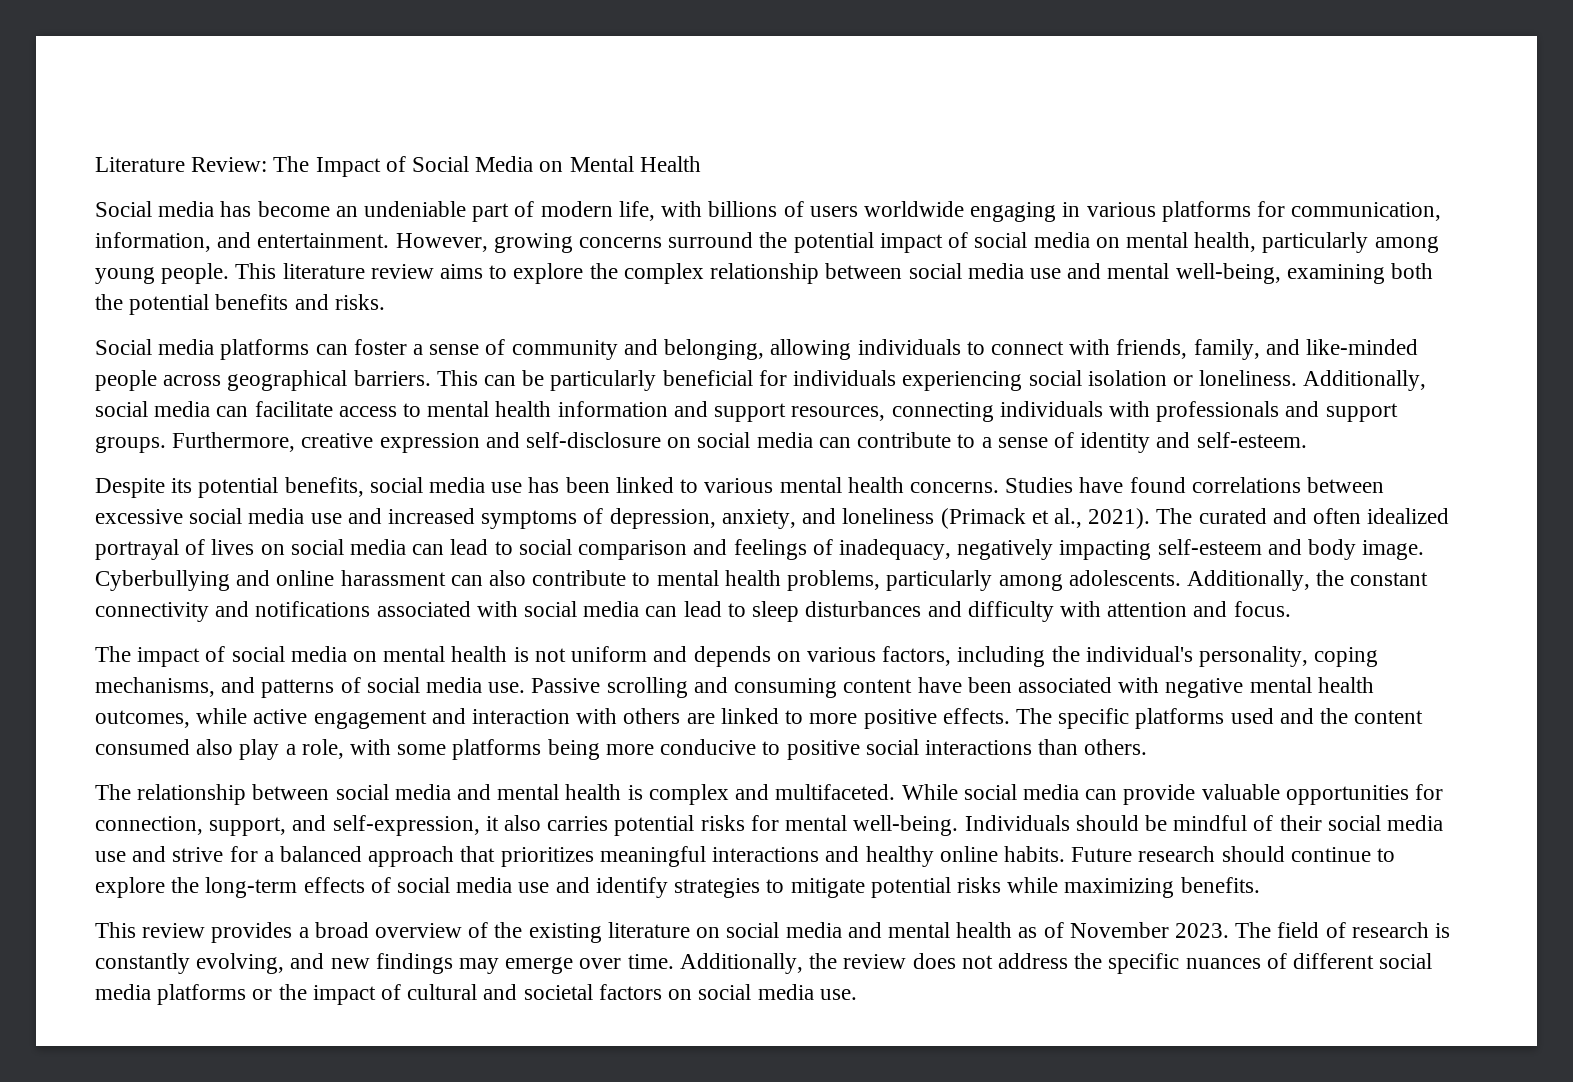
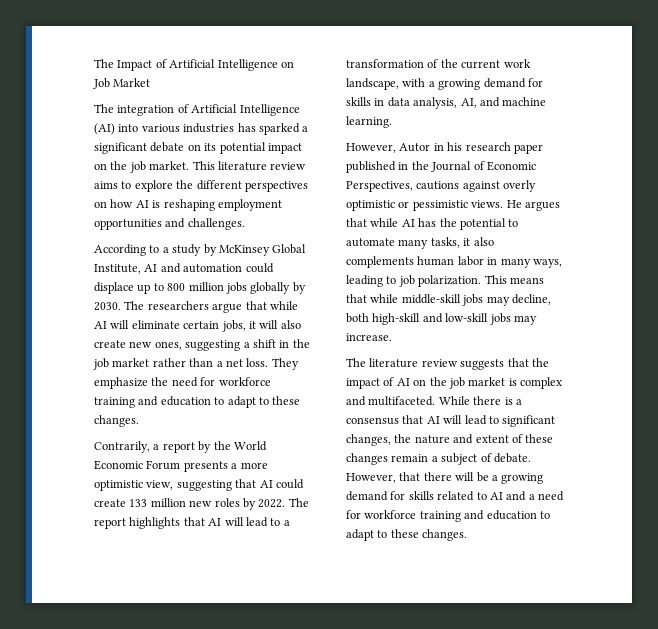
[95,157,268,172] Literature Review: -> (94, 63) none
[412,156,701,172] [95,201,1442,222] [95,232,1439,253] [95,263,230,284] Social Media on Mental Health // Social media has become an undeniable part of modern life, with billions of users worldwide engaging in various platforms for communication, information, and entertainment. However, growing concerns surround the potential impact of social media on mental health, particularly among young people. -> [169,59,294,71] [93,78,151,89] [94,104,300,116] [94,123,309,135] [94,142,302,154] [94,161,190,173] Artificial Intelligence on Job Market // The integration of Artificial Intelligence (AI) into various industries has sparked a significant debate on its potential impact on the job market.
[623,263,1433,284] [95,294,385,315] [95,339,1418,360] [95,370,1427,391] [95,401,1398,422] [95,432,1307,453] [95,477,1384,498] [95,508,1450,529] [95,539,1425,560] [95,570,1429,591] [95,601,1291,622] [95,646,1379,667] [95,677,1374,698] [95,708,1424,729] [95,739,1148,760] [95,784,622,805] complex relationship between social media use and mental well-being, examining both the potential benefits and risks. // Social media platforms can foster a sense of community and belonging, allowing individuals to connect with friends, family, and like-minded people across geographical barriers. This can be particularly beneficial for individuals experiencing social isolation or loneliness. Additionally, social media can facilitate access to mental health information and support resources, connecting individuals with professionals and support groups. Furthermore, creative expression and self-disclosure on social media can contribute to a sense of identity and self-esteem. // Despite its potential benefits, social media use has been linked to various mental health concerns. Studies have found correlations between excessive social media use and increased symptoms of depression, anxiety, and loneliness (Primack et al., 2021). The curated and often idealized portrayal of lives on social media can lead to social comparison and feelings of inadequacy, negatively impacting self-esteem and body image. Cyberbullying and online harassment can also contribute to mental health problems, particularly among adolescents. Additionally, the constant connectivity and notifications associated with social media can lead to sleep disturbances and difficulty with attention and focus. // The impact of social media on mental health is not uniform and depends on various factors, including the individual's personality, coping mechanisms, and patterns of social media use. Passive scrolling and consuming content have been associated with negative mental health outcomes, while active engagement and interaction with others are linked to more positive effects. The specific platforms used and the content consumed also play a role, with some platforms being more conducive to positive social interactions than others. // The relationship between social media and mental health -> [196,180,308,192] [94,199,282,211] [94,218,245,230] [94,244,307,256] [94,263,274,274] [94,282,306,294] [94,301,298,313] [94,320,301,332] [94,339,310,351] [93,358,299,370] [94,377,271,389] [94,396,301,408] [94,415,139,427] [94,441,267,453] [94,460,268,472] [94,479,304,491] [94,498,309,510] [94,517,290,529] [346,59,531,69] [346,78,543,90] [346,97,547,109] [346,116,392,128] [346,142,543,154] [346,161,536,173] [346,180,537,192] [346,200,560,211] [346,218,519,230] [346,237,494,249] [346,256,562,268] [346,275,544,287] [346,294,551,306] [346,313,537,325] [346,333,392,341] [346,358,549,370] [346,377,506,389] different perspectives on how AI is reshaping employment opportunities and challenges. // According to a study by McKinsey Global Institute, AI and automation could displace up to 800 million jobs globally by 2030. The researchers argue that while AI will eliminate certain jobs, it will also create new ones, suggesting a shift in the job market rather than a net loss. They emphasize the need for workforce training and education to adapt to these changes. // Contrarily, a report by the World Economic Forum presents a more optimistic view, suggesting that AI could create 133 million new roles by 2022. The report highlights that AI will lead to a transformation of the current work landscape, with a growing demand for skills in data analysis, AI, and machine learning. // However, Autor in his research paper published in the Journal of Economic Perspectives, cautions against overly optimistic or pessimistic views. He argues that while AI has the potential to automate many tasks, it also complements human labor in many ways, leading to job polarization. This means that while middle-skill jobs may decline, both high-skill and low-skill jobs may increase. // The literature review suggests that the impact of AI on the job market
[963,784,1443,805] [95,815,1443,836] [95,846,1395,867] [95,877,1260,898] [95,922,1451,943] [95,953,1433,974] [95,984,857,1005] social media can provide valuable opportunities for connection, support, and self-expression, it also carries potential risks for mental well-being. Individuals should be mindful of their social media use and strive for a balanced approach that prioritizes meaningful interactions and healthy online habits. Future research should continue to explore the long-term effects of social media use and identify strategies to mitigate potential risks while maximizing benefits. // This review provides a broad overview of the existing literature on social media and mental health as of November 2023. The field of research is constantly evolving, and new findings may emerge over time. Additionally, the review does not address the specific nuances of different social media platforms or the impact of cultural and societal factors on social media use. -> [473,396,522,405] [346,415,556,427] [346,434,554,446] [346,453,531,465] [346,472,544,484] [346,491,564,501] [346,510,550,522] [346,529,468,541] there is a consensus that AI will lead to significant changes, the nature and extent of these changes remain a subject of debate. However, that there will be a growing demand for skills related to AI and a need for workforce training and education to adapt to these changes.

